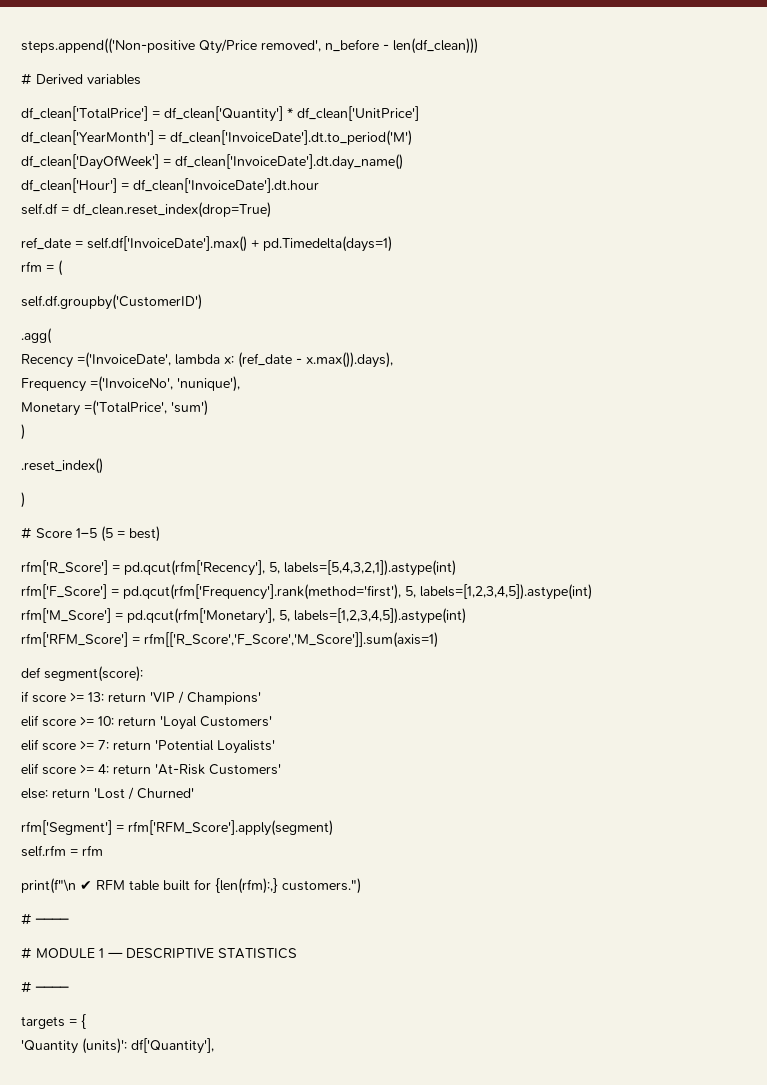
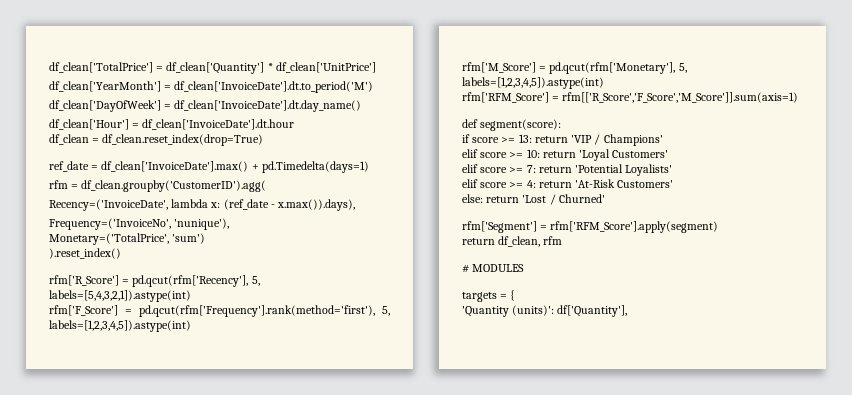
[21,38,478,54] [21,73,141,85] steps.append(('Non-positive Qty/Price removed', n_before - len(df_clean))) // # Derived variables // -> (49, 67) none
[21,203,58,215] self.df -> [49,134,89,145] df_clean
[87,236,247,252] self.df['InvoiceDate'].max() -> [101,161,249,172] df_clean['InvoiceDate'].max()
[58,260,63,276] [21,294,202,310] [21,328,52,344] [21,352,171,368] ( // self.df.groupby('CustomerID') // .agg( // Recency =('InvoiceDate', -> [81,180,267,192] [49,199,168,211] df_clean.groupby('CustomerID').agg( // Recency=('InvoiceDate',
[21,376,173,392] Frequency =('InvoiceNo', -> [49,218,171,230] Frequency=('InvoiceNo',
[21,400,167,416] Monetary =('TotalPrice', -> [49,233,169,245] Monetary=('TotalPrice',
[21,424,25,440] [21,458,103,474] [21,492,25,508] [21,526,160,542] ) // .reset_index() // ) // # Score 1–5 (5 = best) -> [49,248,121,259] ).reset_index()
[21,845,78,857] self.rfm = -> [462,236,541,247] return df_clean,
[21,878,361,894] [21,913,69,925] [21,947,297,959] [21,981,69,993] print(f"\n ✔ RFM table built for {len(rfm):,} customers.") // # ──── // # MODULE 1 — DESCRIPTIVE STATISTICS // # ──── -> [462,264,525,273] # MODULES

